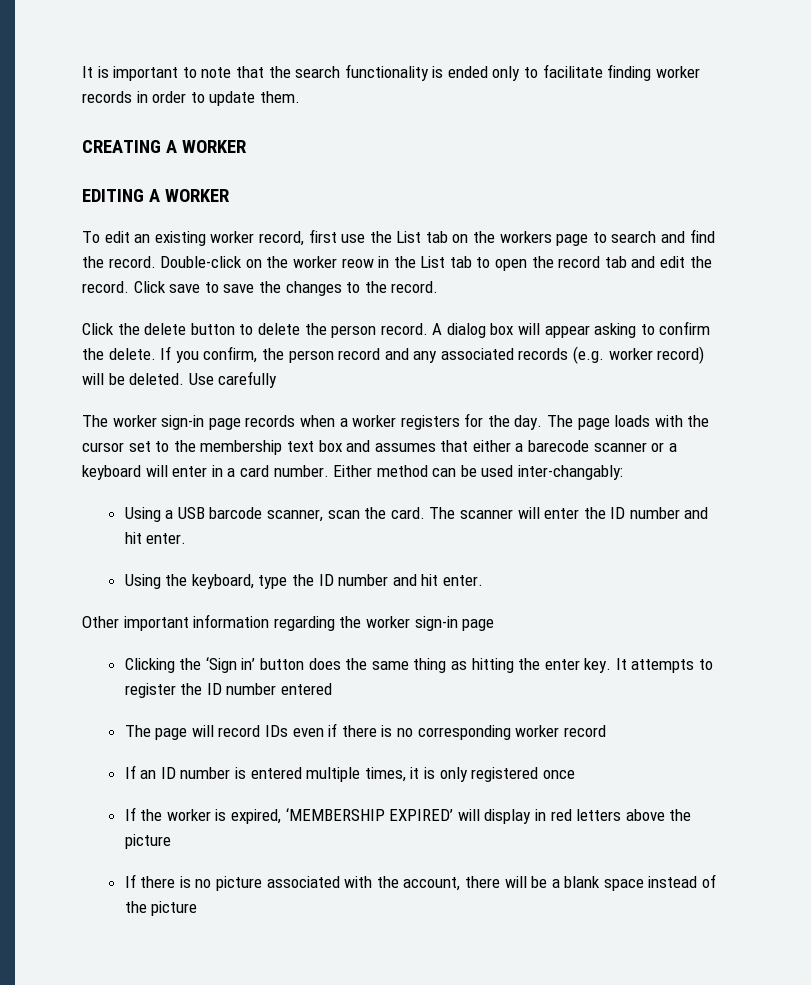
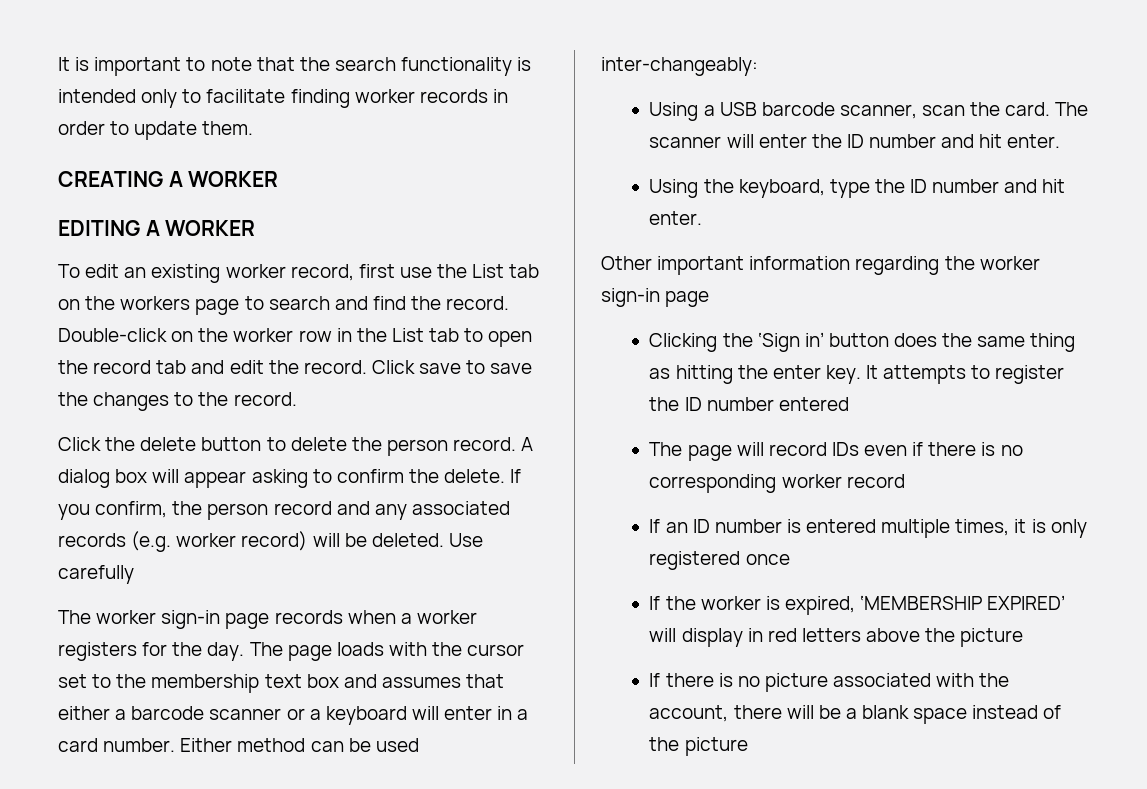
[447,66,488,78] ended -> [58,89,136,103] intended
[341,258,374,268] reow -> [298,330,332,342] row
[528,440,590,452] barecode -> [131,706,205,720] barcode
[518,465,624,480] inter-changably: -> [601,57,758,76] inter-changeably:

